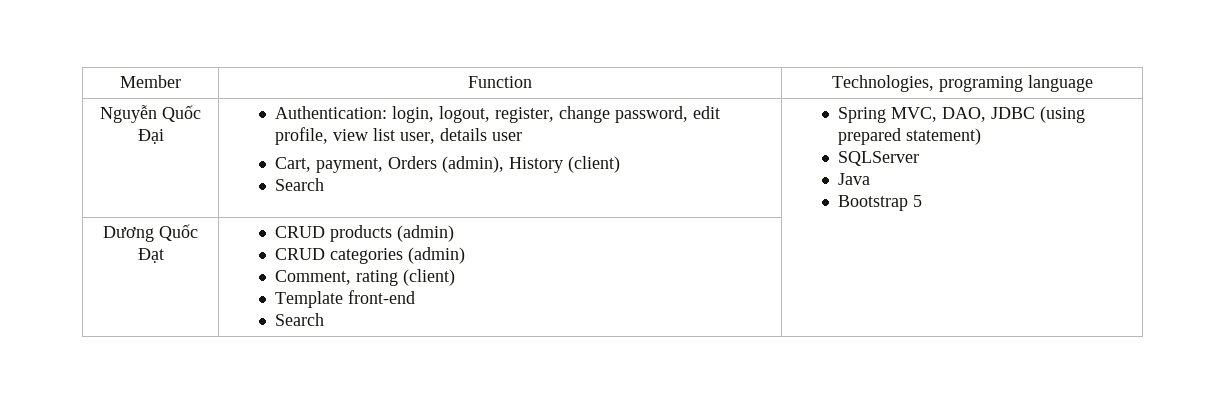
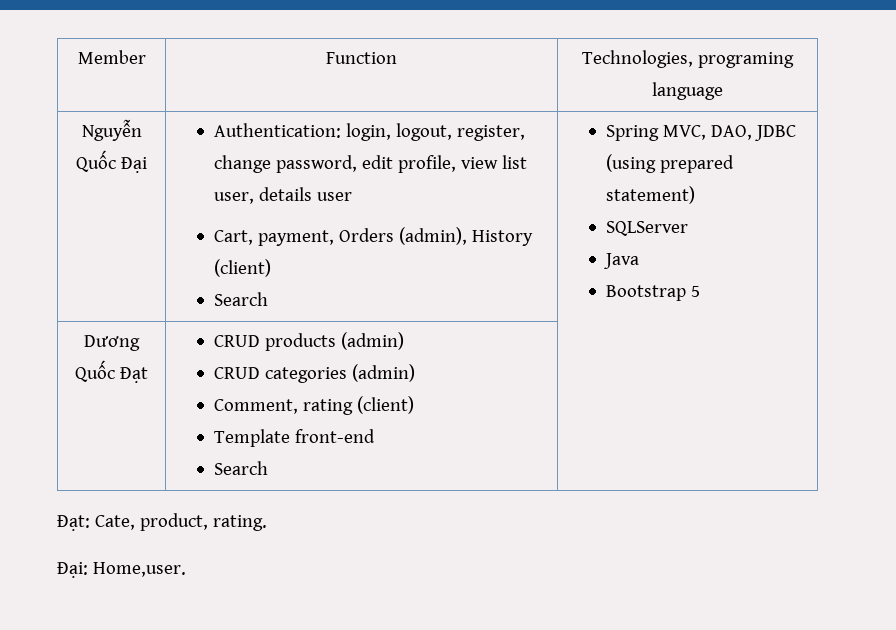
(324, 319) none -> [57,513,267,531] [57,562,186,578] // Đạt: Cate, product, rating. // Đại: Home,user.

